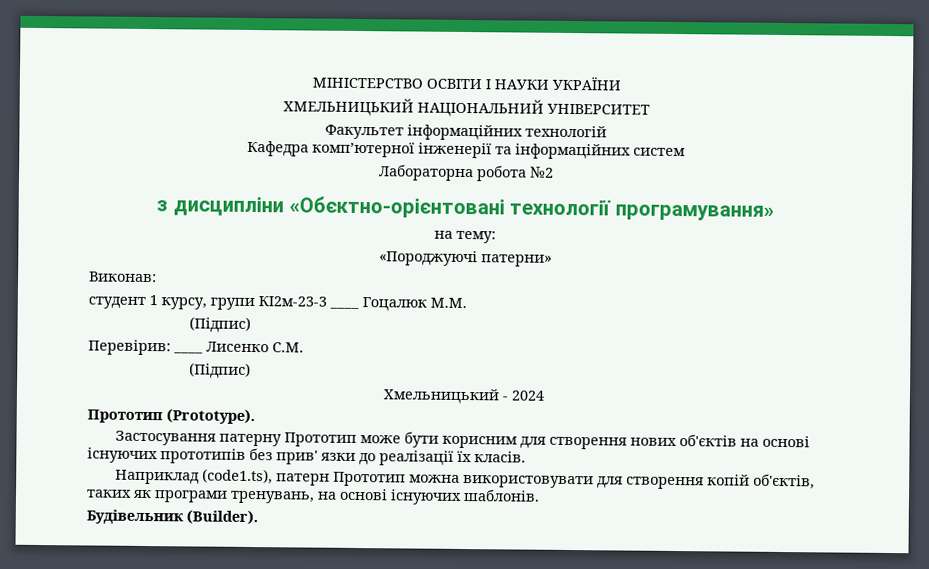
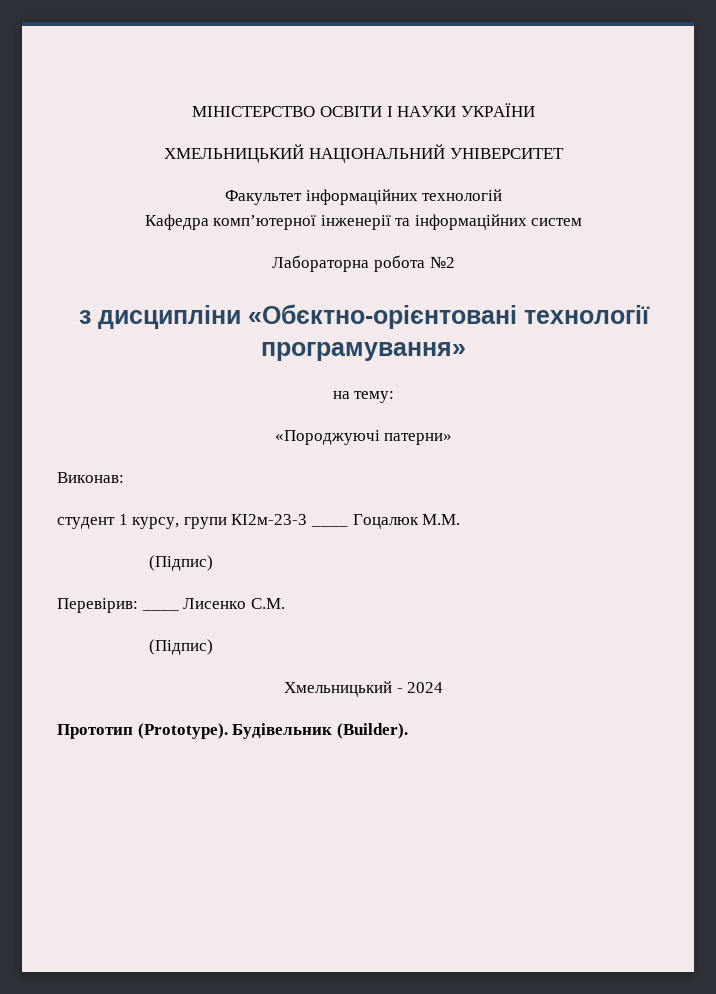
[114,430,810,450] [87,447,526,466] [114,468,815,490] [86,488,540,505] // Застосування патерну Прототип може бути корисним для створення нових об'єктів на основі існуючих прототипів без прив' язки до реалізації їх класів. // Наприклад (code1.ts), патерн Прототип можна використовувати для створення копій об'єктів, таких як програми тренувань, на основі існуючих шаблонів. // -> (228, 731) none

